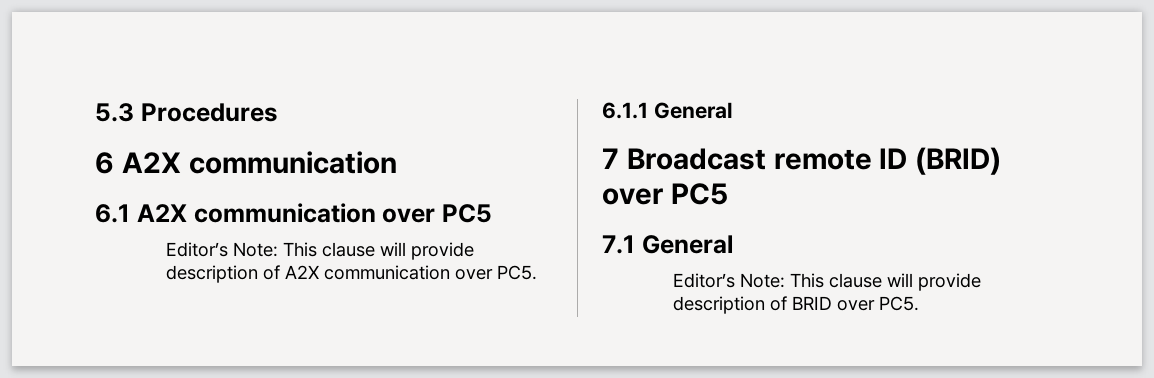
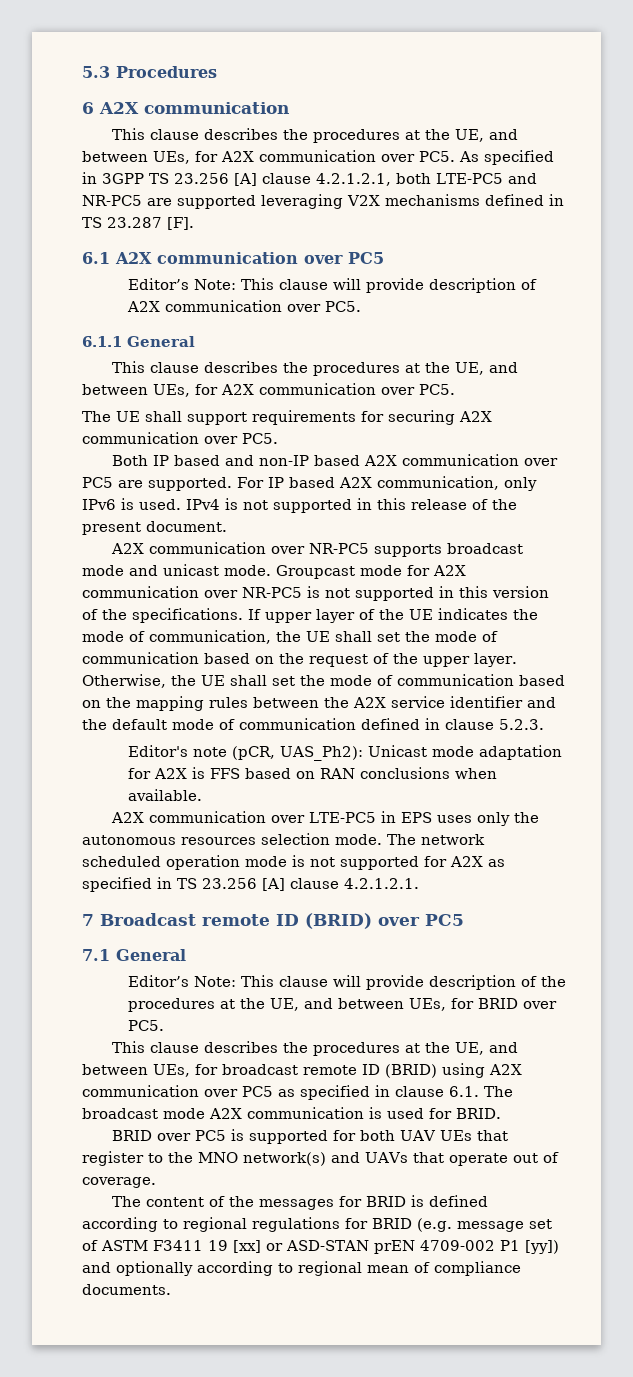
(397, 162) none -> [111,128,518,143] [82,150,554,165] [82,172,537,186] [82,194,564,209] [82,217,194,230] // This clause describes the procedures at the UE, and between UEs, for A2X communication over PC5. As specified in 3GPP TS 23.256 [A] clause 4.2.1.2.1, both LTE-PC5 and NR-PC5 are supported leveraging V2X mechanisms defined in TS 23.287 [F].
(733, 110) none -> [111,361,518,376] [82,383,455,397] [82,410,492,425] [82,432,278,444] [111,454,558,466] [82,476,537,491] [82,498,517,513] [82,521,227,535] [110,542,523,557] [82,564,466,579] [82,586,549,601] [82,608,538,623] [82,630,498,644] [82,652,517,667] [82,674,565,688] [82,696,556,711] [82,718,544,730] [128,745,563,761] [128,767,498,779] [128,789,203,801] [110,811,539,826] [82,833,485,845] [82,855,505,870] [82,877,419,892] // This clause describes the procedures at the UE, and between UEs, for A2X communication over PC5. // The UE shall support requirements for securing A2X communication over PC5. // Both IP based and non-IP based A2X communication over PC5 are supported. For IP based A2X communication, only IPv6 is used. IPv4 is not supported in this release of the present document. // A2X communication over NR-PC5 supports broadcast mode and unicast mode. Groupcast mode for A2X communication over NR-PC5 is not supported in this version of the specifications. If upper layer of the UE indicates the mode of communication, the UE shall set the mode of communication based on the request of the upper layer. Otherwise, the UE shall set the mode of communication based on the mapping rules between the A2X service identifier and the default mode of communication defined in clause 5.2.3. // Editor's note (pCR, UAS_Ph2): Unicast mode adaptation for A2X is FFS based on RAN conclusions when available. // A2X communication over LTE-PC5 in EPS uses only the autonomous resources selection mode. The network scheduled operation mode is not supported for A2X as specified in TS 23.256 [A] clause 4.2.1.2.1.
[791,296,919,311] BRID over PC5. -> [541,976,567,987] [128,998,558,1012] [128,1020,165,1031] [111,1041,518,1056] [82,1063,522,1078] [82,1085,513,1100] [82,1107,501,1119] [111,1129,508,1144] [82,1151,559,1166] [82,1177,156,1188] [111,1195,488,1210] [82,1217,552,1232] [82,1240,559,1254] [82,1261,521,1276] [82,1284,171,1295] the procedures at the UE, and between UEs, for BRID over PC5. // This clause describes the procedures at the UE, and between UEs, for broadcast remote ID (BRID) using A2X communication over PC5 as specified in clause 6.1. The broadcast mode A2X communication is used for BRID. // BRID over PC5 is supported for both UAV UEs that register to the MNO network(s) and UAVs that operate out of coverage. // The content of the messages for BRID is defined according to regional regulations for BRID (e.g. message set of ASTM F3411 19 [xx] or ASD-STAN prEN 4709-002 P1 [yy]) and optionally according to regional mean of compliance documents.

